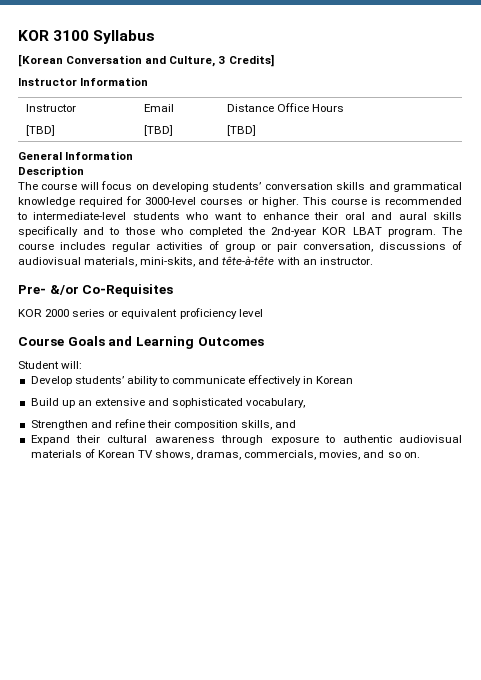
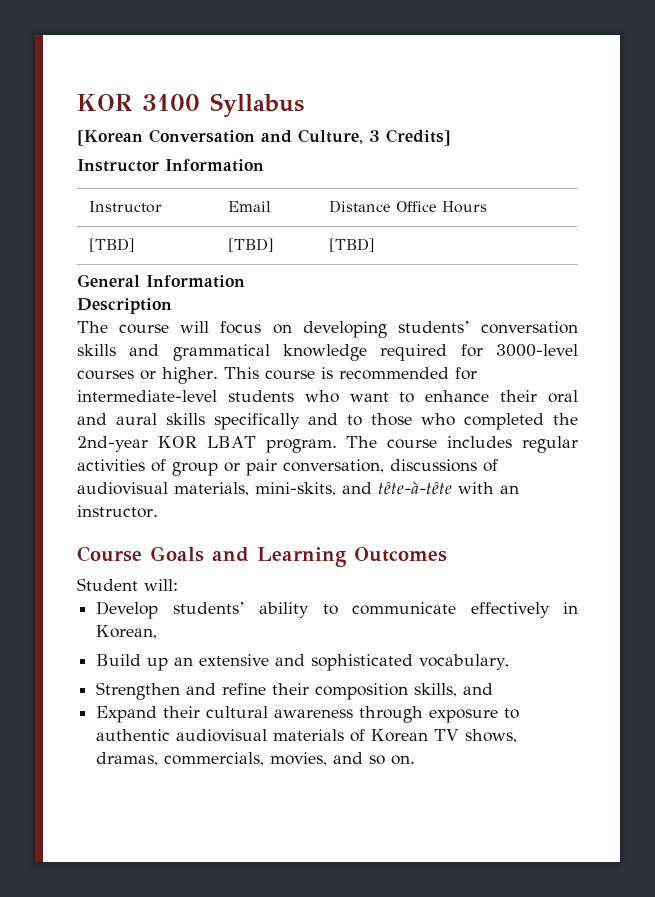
[17,212,27,220] to -> [454,367,477,380] for
[18,284,174,297] [18,308,263,319] // Pre- &/or Co-Requisites // KOR 2000 series or equivalent proficiency level -> (158, 511) none
[316,376,354,384] Korean -> [96,625,158,639] Korean,

